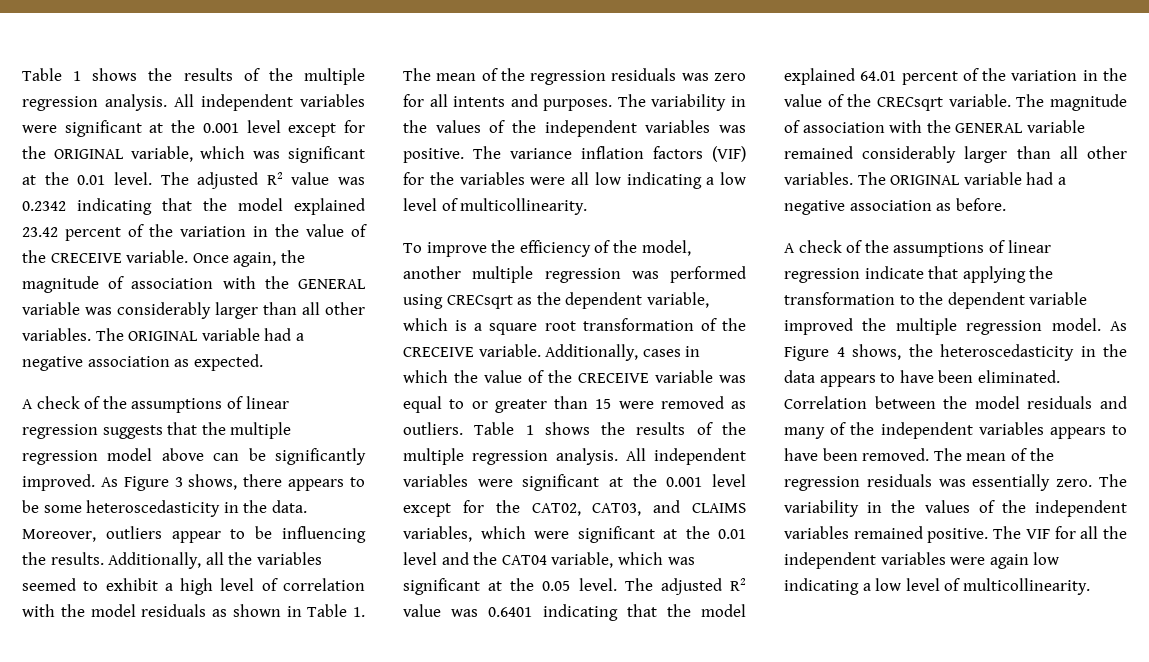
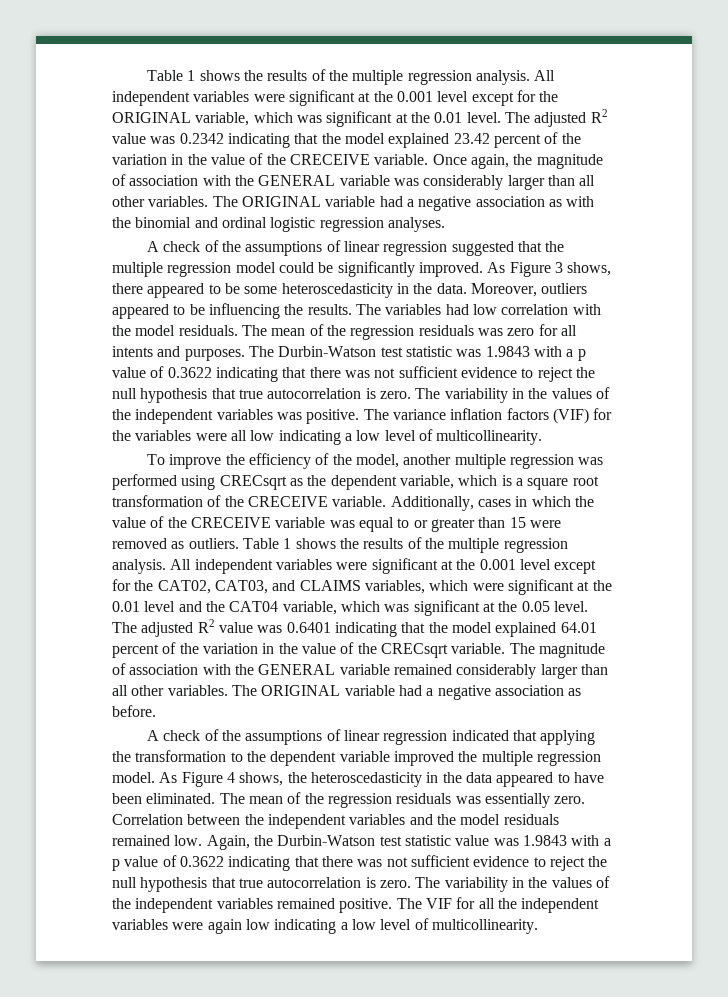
[193,354,263,371] [22,396,289,413] [22,424,163,439] expected. // A check of the assumptions of linear regression suggests -> [566,196,595,207] [112,217,445,232] [147,240,514,256] with the binomial and ordinal logistic regression analyses. // A check of the assumptions of linear regression suggested
[161,448,240,461] above can -> [278,262,314,273] could
[288,479,345,491] appears -> [147,283,205,298] appeared
[171,531,221,543] appear -> [112,304,169,319] appeared
[108,552,322,569] [22,578,365,595] [22,604,365,617] Additionally, all the variables seemed to exhibit a high level of correlation with the model residuals as shown in Table 1. -> [355,304,601,315] [112,325,238,336] The variables had low correlation with the model residuals.
(646, 100) none -> [278,346,586,361] [112,366,595,382] [112,388,441,403] Durbin-Watson test statistic was 1.9843 with a p value of 0.3622 indicating that there was not sufficient evidence to reject the null hypothesis that true autocorrelation is zero. The
[864,266,924,279] indicate -> [451,730,509,741] indicated
[819,375,876,387] appears -> [496,772,554,787] appeared
[784,396,1127,409] [784,422,1127,439] [784,448,930,461] Correlation between the model residuals and many of the independent variables appears to have been removed. -> (216, 798) none
(1093, 483) none -> [112,814,559,829] [112,835,611,850] [112,855,608,871] [112,877,411,892] Correlation between the independent variables and the model residuals remained low. Again, the Durbin-Watson test statistic value was 1.9843 with a p value of 0.3622 indicating that there was not sufficient evidence to reject the null hypothesis that true autocorrelation is zero.

